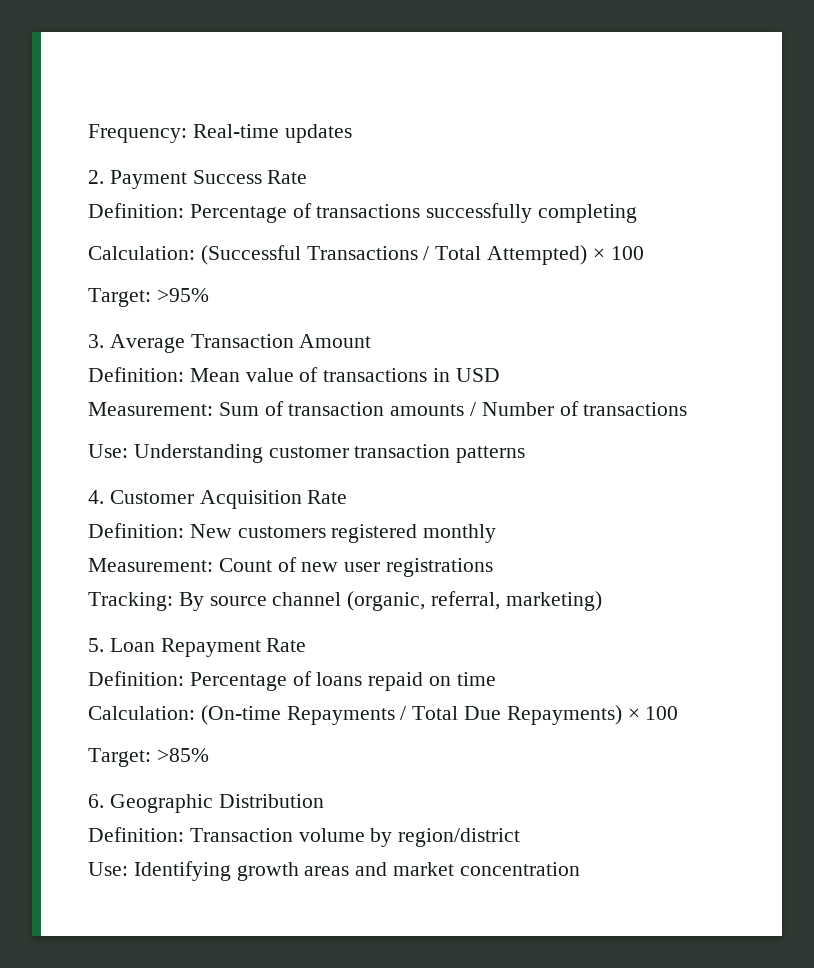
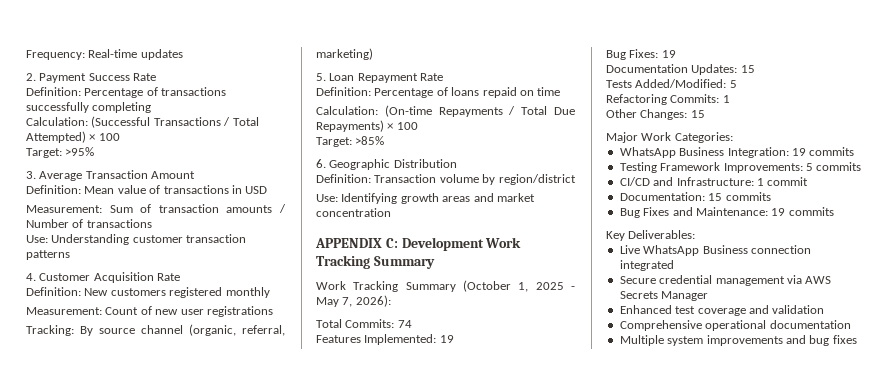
(580, 869) none -> [315,237,522,251] [316,255,435,269] [316,280,575,292] [316,295,391,307] [316,319,412,328] [316,334,454,345] [606,49,676,60] [606,64,755,75] [606,79,737,88] [606,94,730,105] [606,109,705,120] [606,132,733,143] [619,147,855,158] [619,162,862,173] [619,177,809,186] [619,192,771,201] [619,207,834,218] [606,230,696,241] [619,245,811,256] [619,260,674,271] [619,275,832,286] [619,291,709,301] [619,305,825,316] [619,320,851,331] [619,335,857,346] // APPENDIX C: Development Work Tracking Summary // Work Tracking Summary (October 1, 2025 - May 7, 2026): // Total Commits: 74 // Features Implemented: 19 // Bug Fixes: 19 // Documentation Updates: 15 // Tests Added/Modified: 5 // Refactoring Commits: 1 // Other Changes: 15 // Major Work Categories: // WhatsApp Business Integration: 19 commits // Testing Framework Improvements: 5 commits // CI/CD and Infrastructure: 1 commit // Documentation: 15 commits // Bug Fixes and Maintenance: 19 commits // Key Deliverables: // Live WhatsApp Business connection integrated // Secure credential management via AWS Secrets Manager // Enhanced test coverage and validation // Comprehensive operational documentation // Multiple system improvements and bug fixes

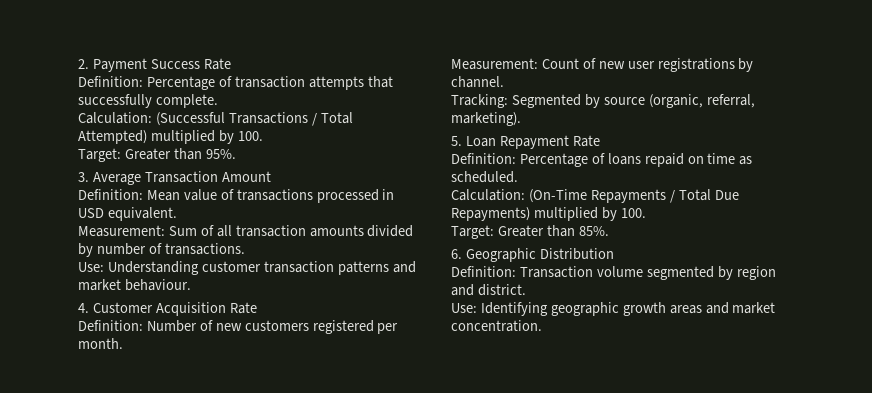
[26,49,183,60] Frequency: Real-time updates // -> (78, 64) none
[161,87,227,96] [26,102,152,113] transactions successfully completing -> [234,76,393,90] [78,94,218,108] transaction attempts that successfully complete.
[89,133,120,141] [26,147,95,158] × 100 // Target: >95% -> [150,130,263,144] [78,148,236,162] multiplied by 100. // Target: Greater than 95%.
(229, 189) none -> [316,189,379,203] processed
(268, 190) none -> [107,207,177,221] equivalent.
(152, 208) none -> [216,225,232,237] all
[279,204,286,213] [26,219,152,228] / Number of transactions -> [367,225,414,237] [78,243,245,257] divided by number of transactions.
(70, 255) none -> [392,261,416,273] [78,279,191,291] and market behaviour.
[84,287,270,298] New customers registered monthly -> [146,320,399,334] [78,338,123,349] Number of new customers registered per month.
(273, 311) none -> [738,58,754,72] [451,76,504,88] by channel.
[80,325,183,336] By source channel -> [511,94,645,108] Segmented by source
[316,48,373,60] marketing) -> [451,112,521,126] marketing).
[316,105,432,117] // Calculation: (On-time -> [739,156,753,165] [451,171,518,183] [451,189,587,203] as scheduled. // Calculation: (On-Time
[387,122,418,130] [316,136,385,147] × 100 // Target: >85% -> [533,207,646,221] [451,225,609,239] multiplied by 100. // Target: Greater than 85%.
[482,174,576,185] by region/district -> [646,266,776,280] [451,284,526,296] segmented by region and district.
(398, 198) none -> [550,302,619,316] geographic
[316,208,391,217] [315,237,522,251] [316,255,435,269] [316,280,575,292] [316,295,391,307] [316,319,412,328] [316,334,454,345] [606,49,676,60] [606,64,755,75] [606,79,737,88] [606,94,730,105] [606,109,705,120] [606,132,733,143] [619,147,855,158] [619,162,862,173] [619,177,809,186] [619,192,771,201] [619,207,834,218] [606,230,696,241] [619,245,811,256] [619,260,674,271] [619,275,832,286] [619,291,709,301] [619,305,825,316] [619,320,851,331] [619,335,857,346] concentration // APPENDIX C: Development Work Tracking Summary // Work Tracking Summary (October 1, 2025 - May 7, 2026): // Total Commits: 74 // Features Implemented: 19 // Bug Fixes: 19 // Documentation Updates: 15 // Tests Added/Modified: 5 // Refactoring Commits: 1 // Other Changes: 15 // Major Work Categories: // WhatsApp Business Integration: 19 commits // Testing Framework Improvements: 5 commits // CI/CD and Infrastructure: 1 commit // Documentation: 15 commits // Bug Fixes and Maintenance: 19 commits // Key Deliverables: // Live WhatsApp Business connection integrated // Secure credential management via AWS Secrets Manager // Enhanced test coverage and validation // Comprehensive operational documentation // Multiple system improvements and bug fixes -> [451,320,542,332] concentration.

